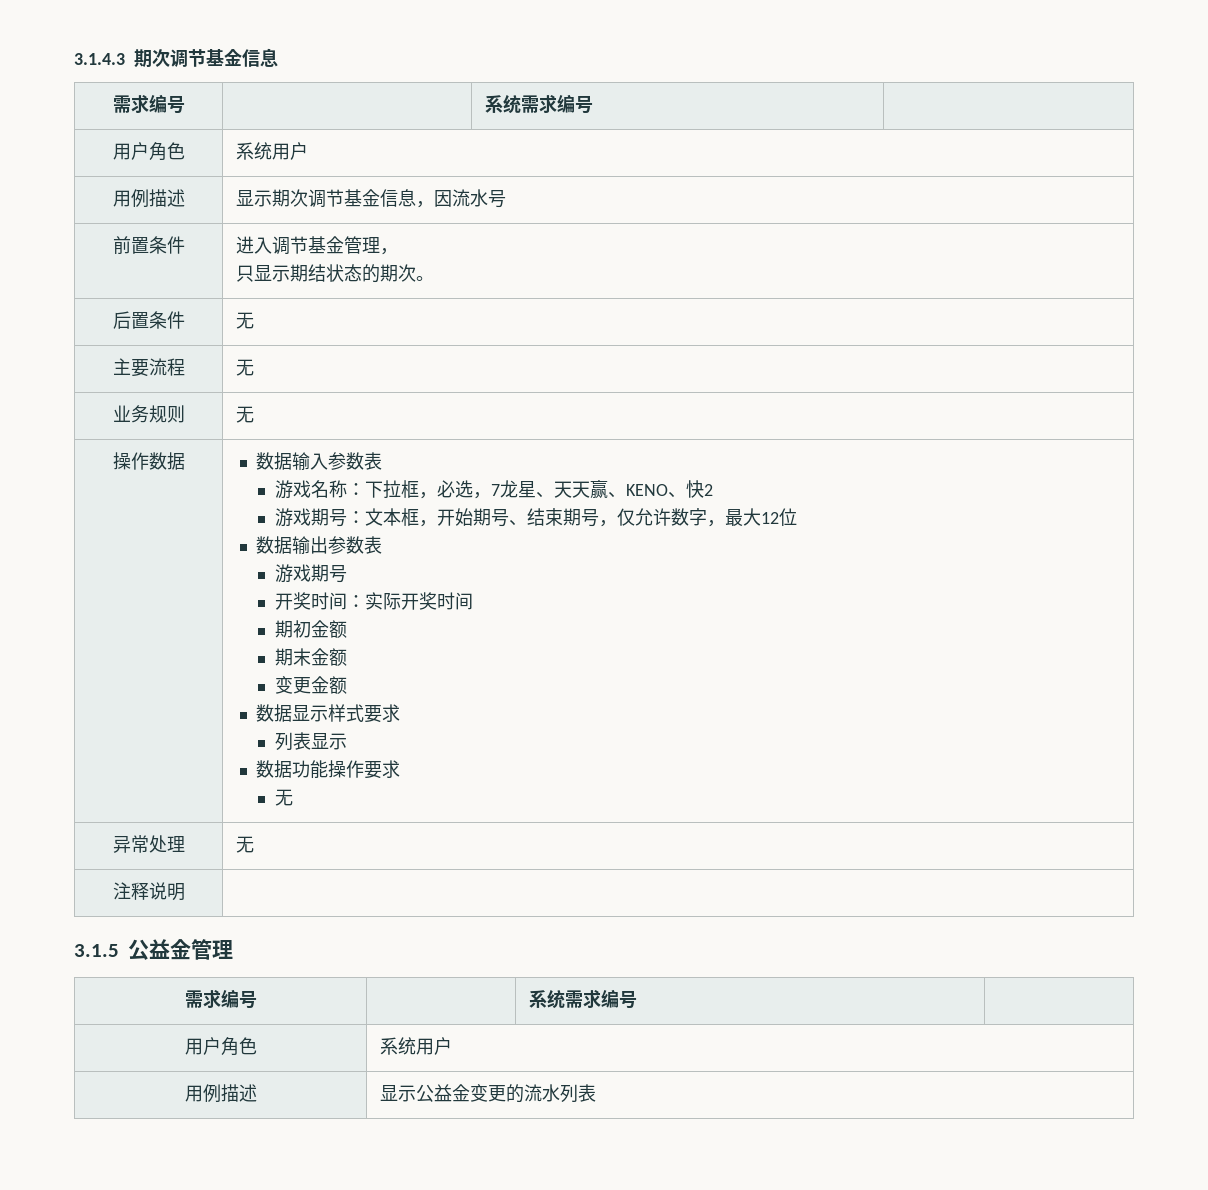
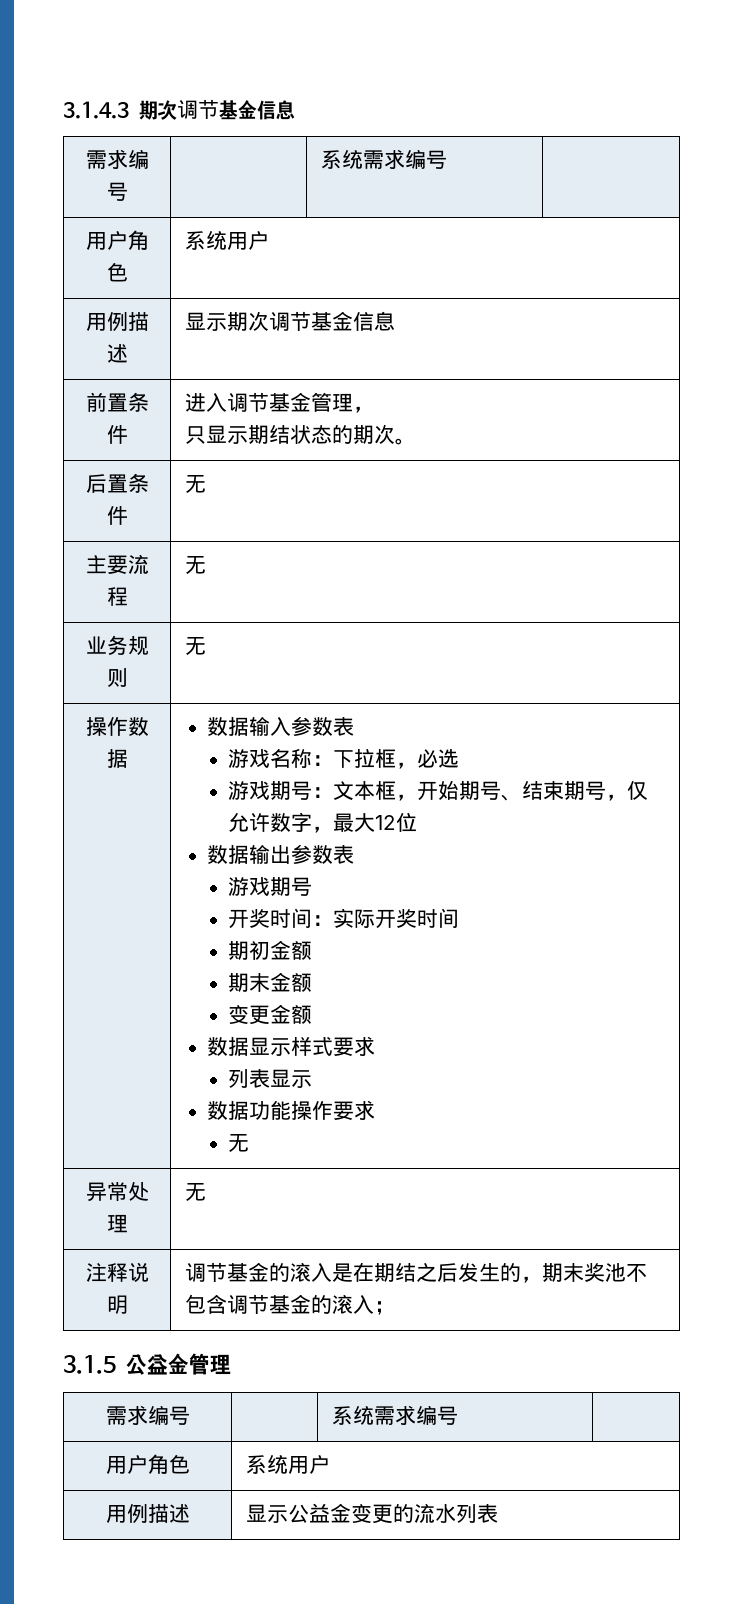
[416,189,507,208] ，因流水号 -> (395, 321) none
[472,479,713,499] ，7龙星、天天赢、KENO、快2 -> (460, 758) none
(185, 892) none -> [184,1262,647,1283] [184,1294,395,1315] 调节基金的滚入是在期结之后发生的，期末奖池不包含调节基金的滚入；

